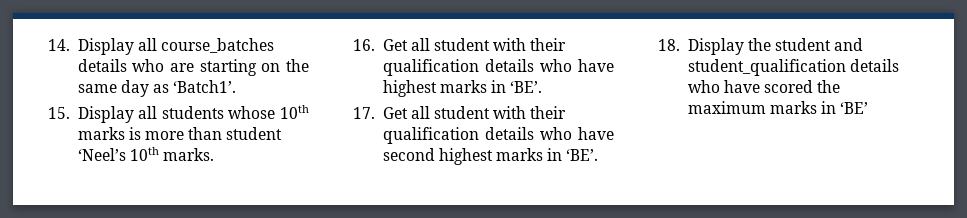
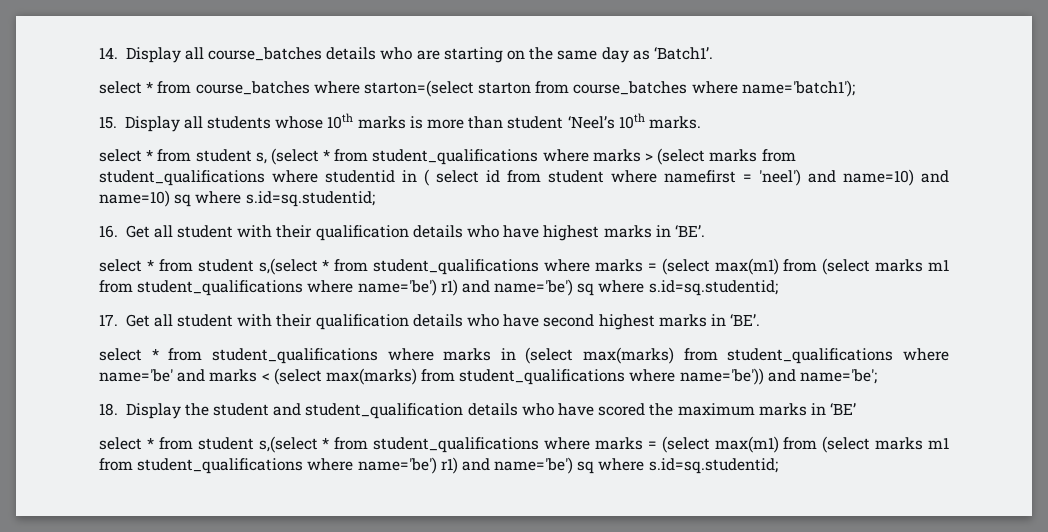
(237, 86) none -> [99,80,855,97] // select * from course_batches where starton=(select starton from course_batches where name='batch1');
(215, 154) none -> [99,148,796,165] [99,169,949,186] [99,190,375,207] // select * from student s, (select * from student_qualifications where marks > (select marks from student_qualifications where studentid in ( select id from student where namefirst = 'neel') and name=10) and name=10) sq where s.id=sq.studentid;
(543, 87) none -> [99,258,949,275] [99,279,778,296] // select * from student s,(select * from student_qualifications where marks = (select max(m1) from (select marks m1 from student_qualifications where name='be') r1) and name='be') sq where s.id=sq.studentid;
(599, 155) none -> [99,347,949,364] [99,368,878,385] // select * from student_qualifications where marks in (select max(marks) from student_qualifications where name='be' and marks < (select max(marks) from student_qualifications where name='be')) and name='be';
(869, 108) none -> [99,436,949,453] [99,457,778,474] // select * from student s,(select * from student_qualifications where marks = (select max(m1) from (select marks m1 from student_qualifications where name='be') r1) and name='be') sq where s.id=sq.studentid;

